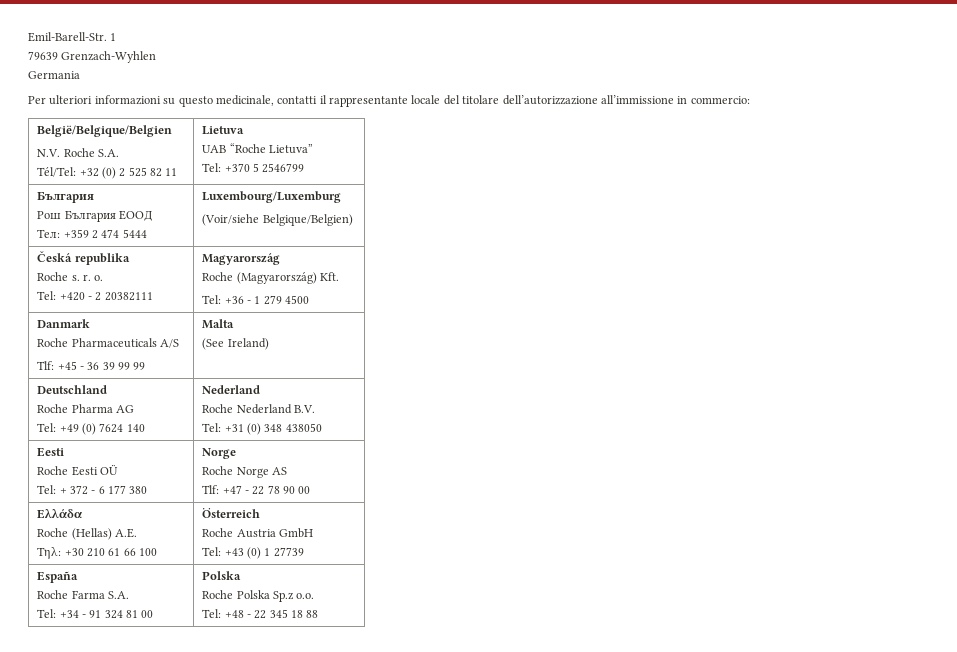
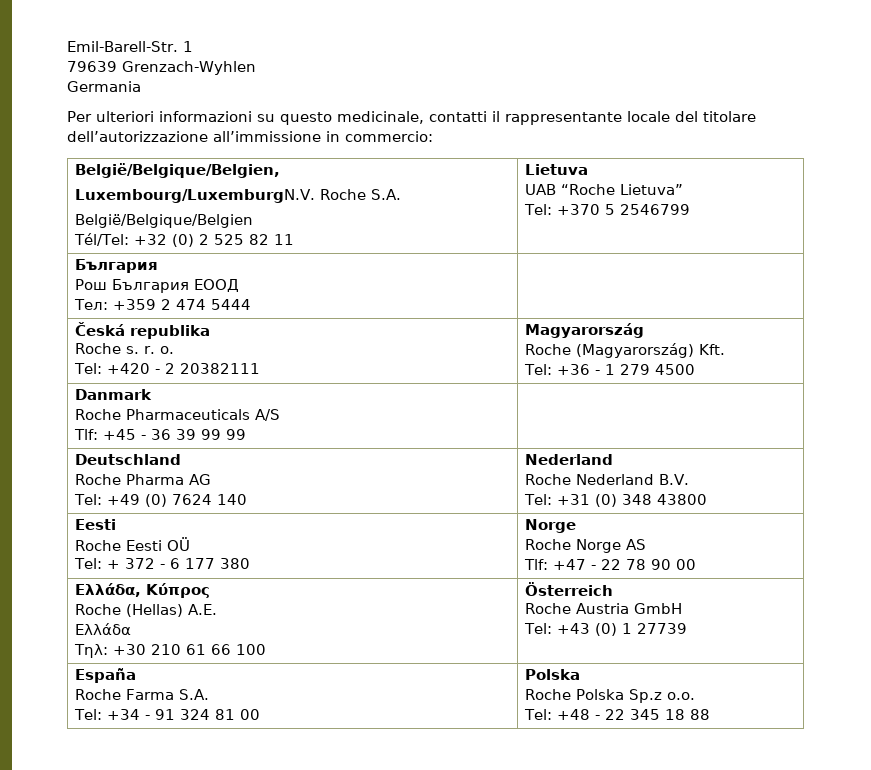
[37,125,173,137] [37,149,61,157] België/Belgique/Belgien // N.V. -> [74,163,280,178] [74,189,315,203] België/Belgique/Belgien, // Luxembourg/LuxemburgN.V.
(119, 153) none -> [74,214,253,228] // België/Belgique/Belgien
[202,191,342,203] [202,214,353,226] Luxembourg/Luxemburg // (Voir/siehe Belgique/Belgien) -> (251, 304) none
[202,319,235,329] [202,338,269,350] Malta // (See Ireland) -> (246, 434) none
[285,423,322,432] 438050 -> [656,494,707,505] 43800
[37,509,83,519] Ελλάδα -> [74,583,210,598] Ελλάδα, Kύπρος
(137, 533) none -> [74,623,131,635] // Ελλάδα

